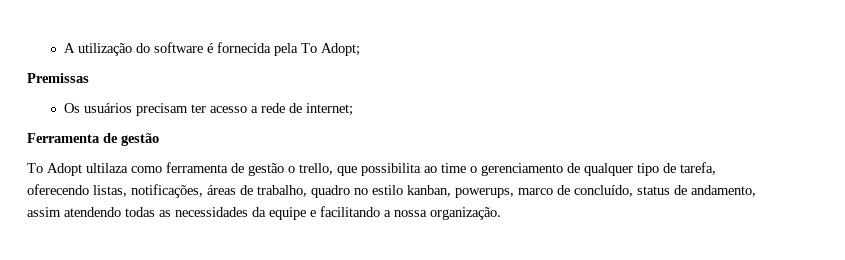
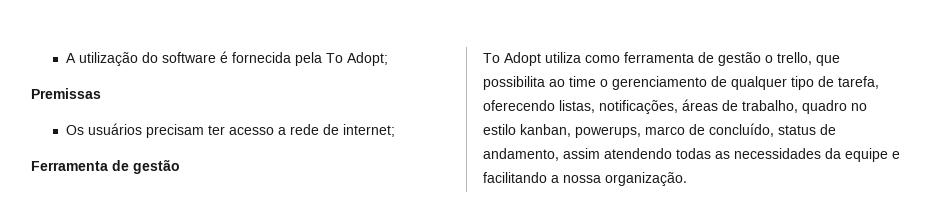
[86,163,128,173] ultilaza -> [545,52,581,63] utiliza

